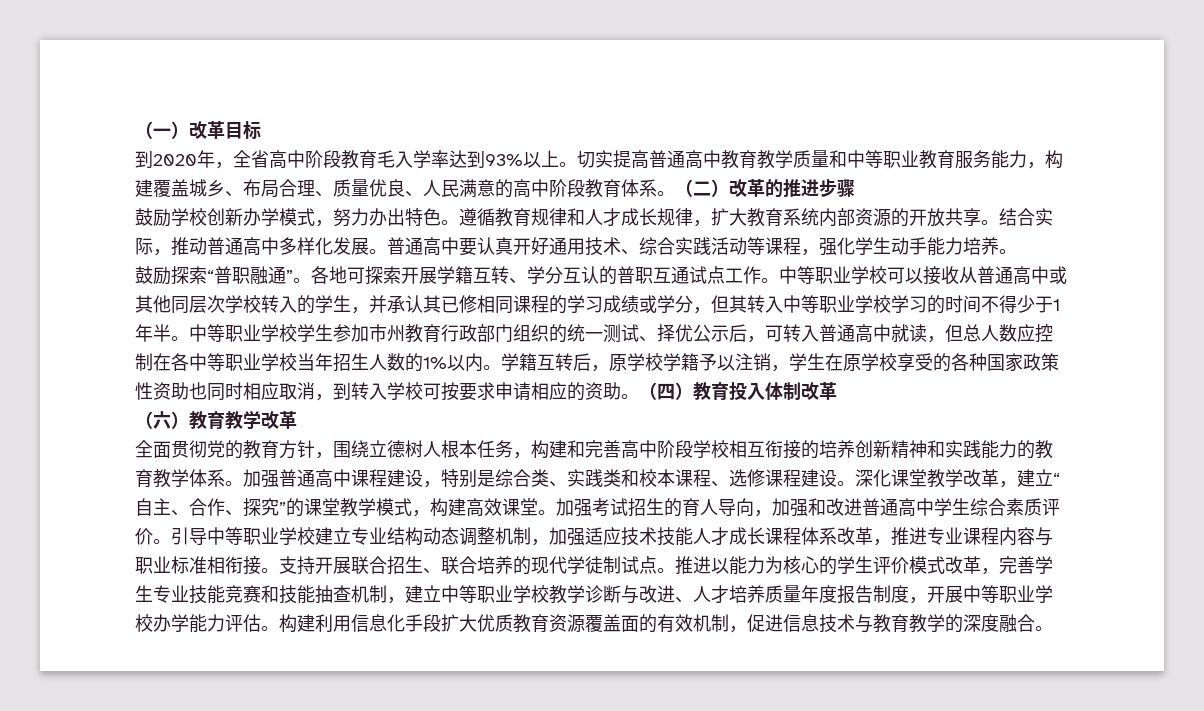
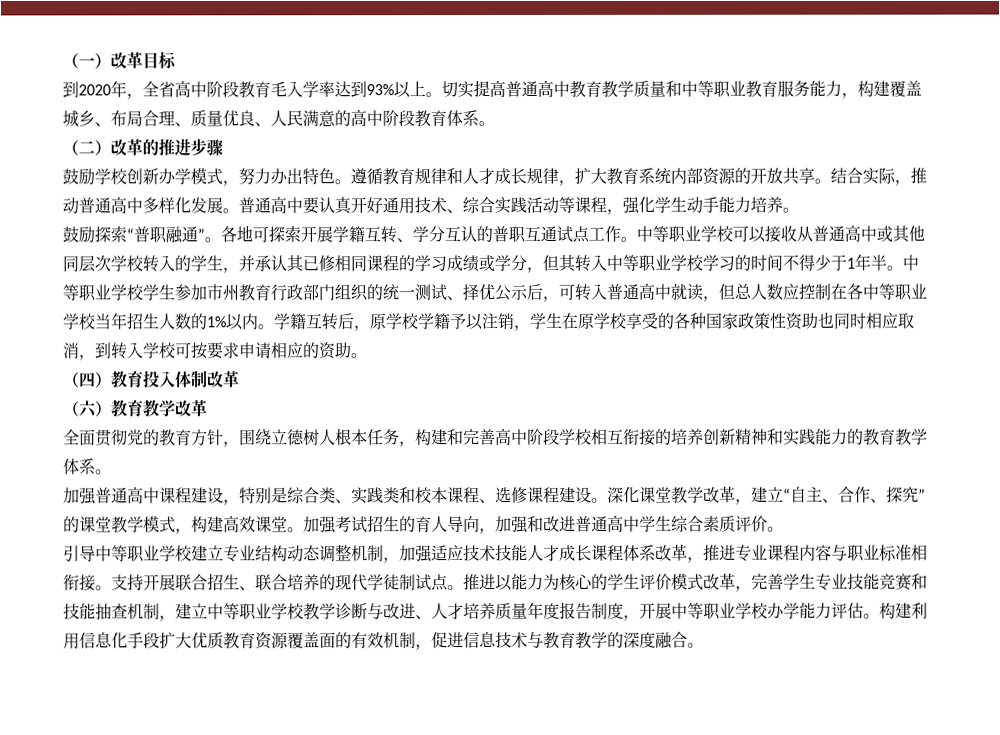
(675, 193) none -> (495, 124) //
(639, 396) none -> (367, 356) //
(243, 483) none -> (112, 472) //
(171, 541) none -> (784, 529) //

